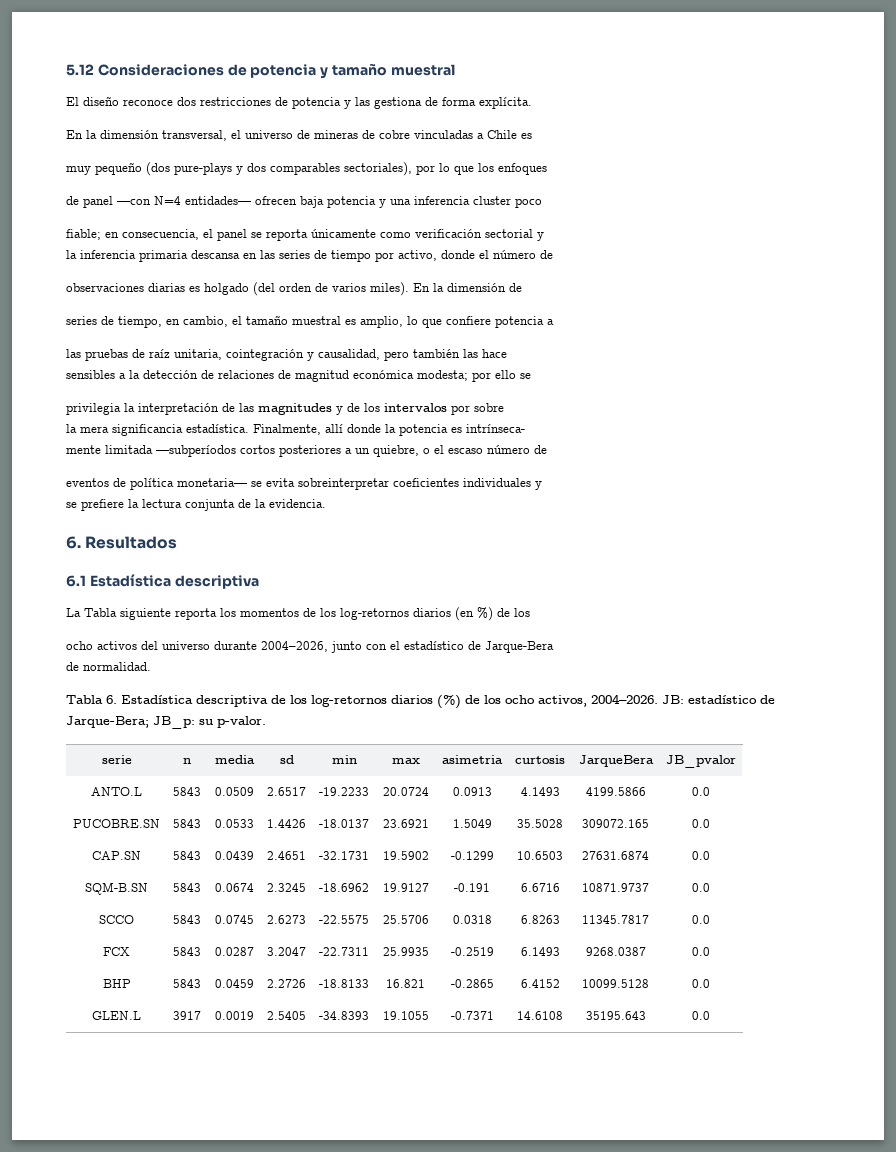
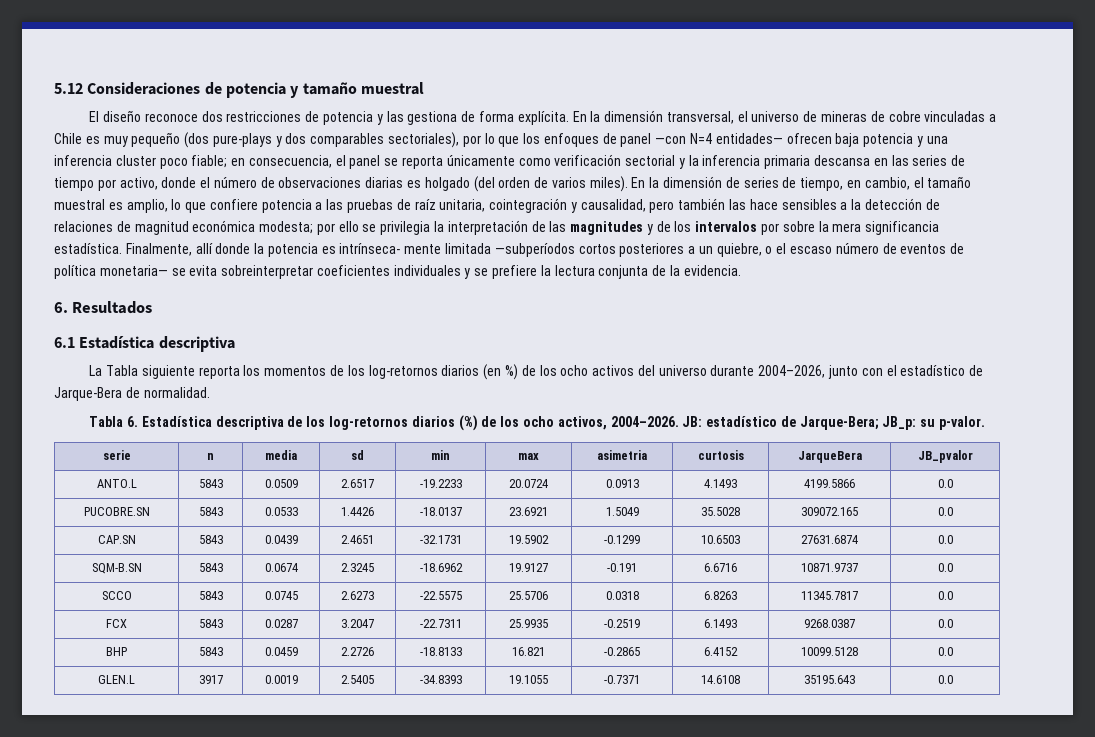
(532, 103) // -> (569, 118) none
(532, 136) // -> (100, 140) none
(547, 169) // -> (599, 140) none
(542, 203) // -> (188, 163) none
(544, 236) // -> (685, 163) none
(553, 254) // -> (275, 182) none
(522, 287) // -> (740, 182) none
(554, 322) // -> (323, 206) none
(507, 353) // -> (778, 204) none
(531, 376) // -> (377, 228) none
(504, 407) // -> (815, 226) none
(525, 428) // -> (401, 248) none
(547, 449) // -> (897, 248) none
(542, 485) // -> (471, 273) none
(530, 612) // -> (557, 370) none
(554, 647) // -> (122, 394) none

